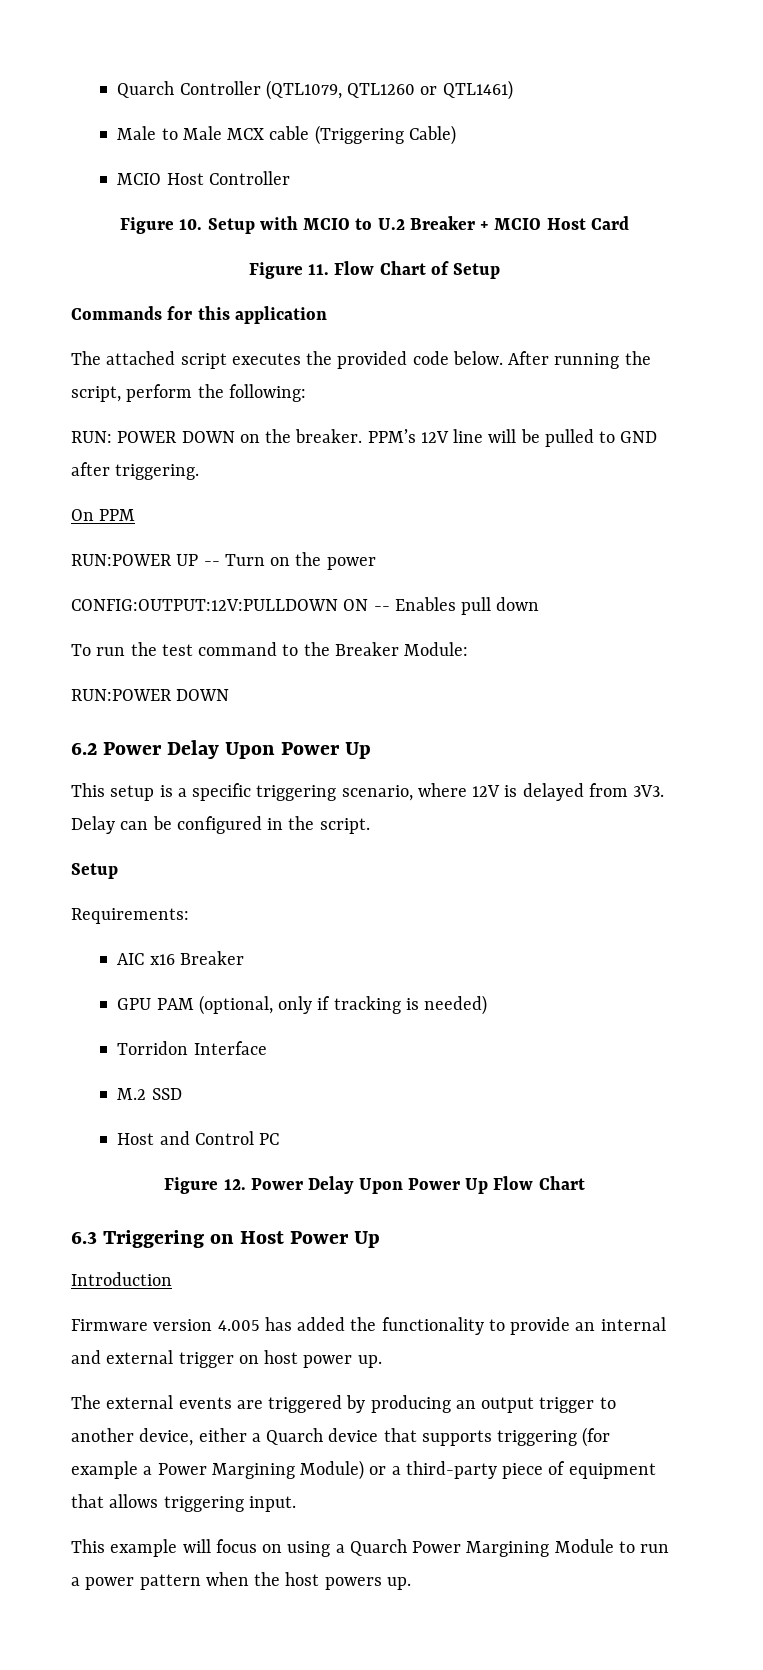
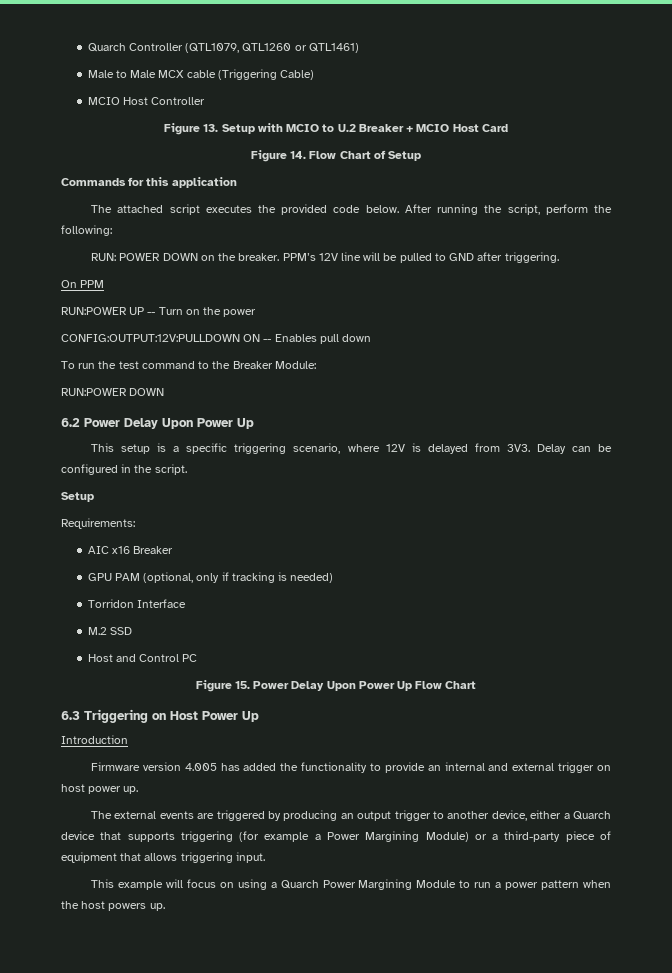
[179,219,203,230] 10. -> [203,124,219,132] 13.
[308,264,330,275] 11. -> [290,151,307,159] 14.
[223,1179,246,1190] 12. -> [234,681,250,689] 15.

